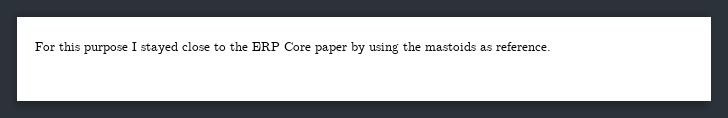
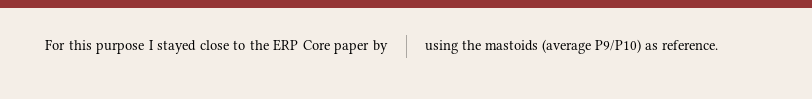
(476, 46) none -> [542,39,641,54] (average P9/P10)

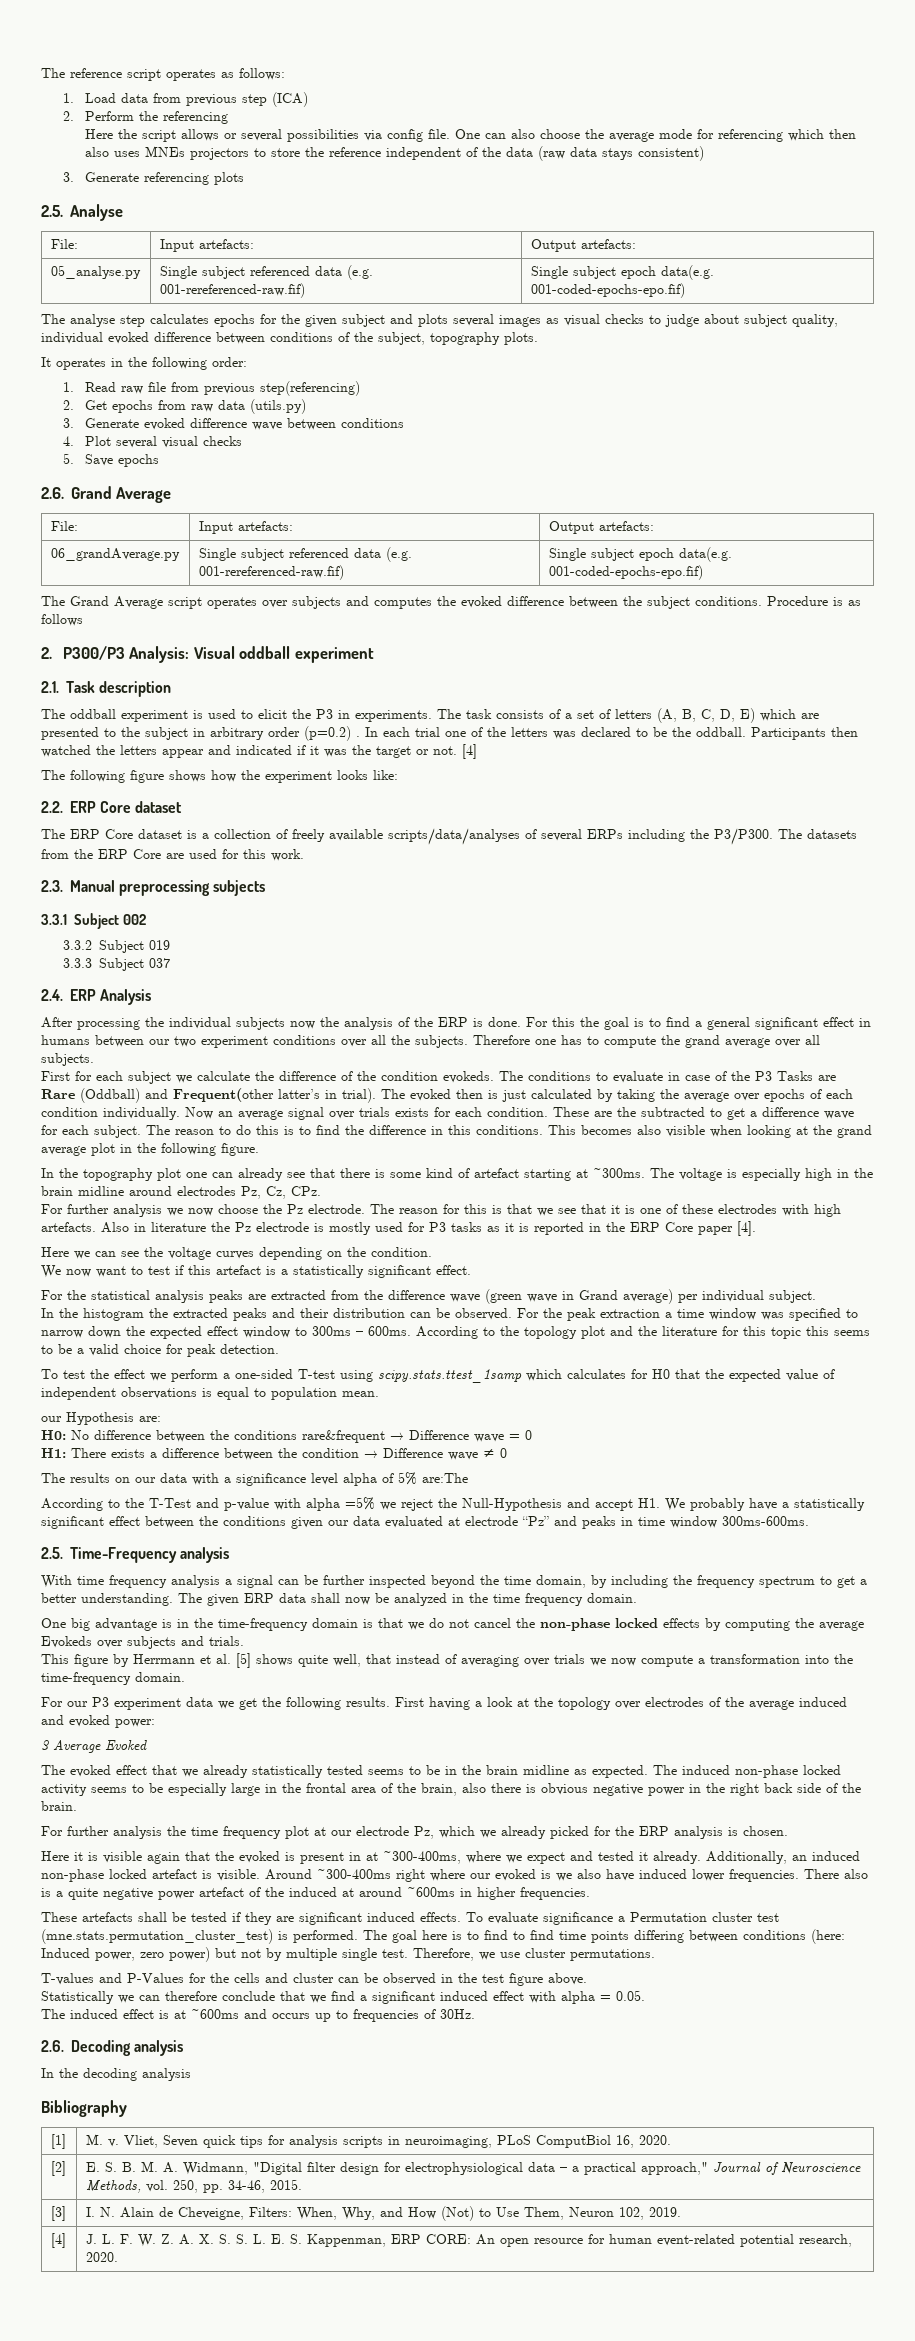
[45,39,718,54] For this purpose I stayed close to the ERP Core paper by using the mastoids (average P9/P10) as reference. -> [41,68,285,81] [62,92,308,107] [62,111,228,124] [84,129,856,142] [84,146,704,161] [62,172,244,185] [41,204,123,221] [50,239,78,249] [159,239,254,252] [530,239,636,252] [50,265,141,279] [159,265,373,280] [159,283,305,298] [530,265,714,280] [530,283,685,298] [41,314,838,327] [41,332,538,345] [41,357,247,370] [62,381,360,396] [62,399,306,414] [62,418,404,430] [62,436,242,448] [62,453,159,467] [41,486,172,503] [50,521,78,531] [198,521,293,534] [548,521,654,534] [50,548,180,561] [198,547,412,562] [198,565,344,580] [548,547,732,562] [548,565,703,580] [41,596,861,609] [41,614,83,626] [41,646,374,663] [41,681,172,697] [41,708,819,723] [41,726,858,741] [41,744,477,759] [41,770,398,783] [41,801,183,813] [41,828,857,845] [41,849,304,861] [41,880,266,896] [41,913,146,929] [62,940,170,953] [62,958,170,971] [41,989,152,1005] [41,1017,871,1030] [41,1035,820,1048] [41,1053,94,1066] [41,1071,836,1084] [41,1088,853,1103] [41,1107,854,1120] [41,1125,872,1138] [41,1143,259,1156] [41,1168,873,1181] [41,1186,321,1199] [41,1204,841,1217] [41,1221,756,1236] [41,1247,432,1260] [41,1265,471,1278] [41,1289,816,1304] [41,1308,858,1321] [41,1326,870,1339] [41,1344,279,1357] [41,1369,835,1383] [41,1387,379,1400] [41,1412,161,1425] [41,1430,532,1443] [41,1448,507,1460] [41,1472,468,1486] [41,1497,865,1511] [41,1516,809,1529] [41,1547,230,1563] [41,1575,867,1588] [41,1593,637,1606] [41,1618,864,1631] [41,1636,244,1649] [41,1653,853,1668] [41,1672,185,1685] [41,1697,847,1710] [41,1715,155,1728] [41,1740,147,1753] [41,1765,841,1778] [41,1783,861,1796] [41,1801,77,1811] [41,1826,788,1839] [41,1851,860,1864] [41,1869,868,1882] [41,1887,590,1900] [41,1912,779,1925] [41,1929,845,1944] [41,1947,655,1962] [41,1973,587,1986] [41,1990,645,2004] [41,2009,475,2022] [41,2040,184,2056] [41,2068,191,2081] [41,2100,127,2117] [50,2134,66,2149] [85,2134,671,2148] [50,2161,66,2176] [85,2161,861,2175] [85,2179,302,2193] [50,2206,66,2221] [85,2206,681,2221] [50,2233,66,2248] [85,2234,852,2247] [85,2252,118,2262] The reference script operates as follows: // 1. Load data from previous step (ICA) // 2. Perform the referencing // Here the script allows or several possibilities via config file. One can also choose the average mode for referencing which then also uses MNEs projectors to store the reference independent of the data (raw data stays consistent) // 3. Generate referencing plots // 2.5. Analyse // File: | Input artefacts: | Output artefacts: // 05_analyse.py | Single subject referenced data (e.g. 001-rereferenced-raw.fif) | Single subject epoch data(e.g. 001-coded-epochs-epo.fif) // The analyse step calculates epochs for the given subject and plots several images as visual checks to judge about subject quality, individual evoked difference between conditions of the subject, topography plots. // It operates in the following order: // 1. Read raw file from previous step(referencing) // 2. Get epochs from raw data (utils.py) // 3. Generate evoked difference wave between conditions // 4. Plot several visual checks // 5. Save epochs // 2.6. Grand Average // File: | Input artefacts: | Output artefacts: // 06_grandAverage.py | Single subject referenced data (e.g. 001-rereferenced-raw.fif) | Single subject epoch data(e.g. 001-coded-epochs-epo.fif) // The Grand Average script operates over subjects and computes the evoked difference between the subject conditions. Procedure is as follows // 2. P300/P3 Analysis: Visual oddball experiment // 2.1. Task description // The oddball experiment is used to elicit the P3 in experiments. The task consists of a set of letters (A, B, C, D, E) which are presented to the subject in arbitrary order (p=0.2) . In each trial one of the letters was declared to be the oddball. Participants then watched the letters appear and indicated if it was the target or not. [4] // The following figure shows how the experiment looks like: // 2.2. ERP Core dataset // The ERP Core dataset is a collection of freely available scripts/data/analyses of several ERPs including the P3/P300. The datasets from the ERP Core are used for this work. // 2.3. Manual preprocessing subjects // 3.3.1 Subject 002 // 3.3.2 Subject 019 // 3.3.3 Subject 037 // 2.4. ERP Analysis // After processing the individual subjects now the analysis of the ERP is done. For this the goal is to find a general significant effect in humans between our two experiment conditions over all the subjects. Therefore one has to compute the grand average over all subjects. // First for each subject we calculate the difference of the condition evokeds. The conditions to evaluate in case of the P3 Tasks are Rare (Oddball) and Frequent(other latter’s in trial). The evoked then is just calculated by taking the average over epochs of each condition individually. Now an average signal over trials exists for each condition. These are the subtracted to get a difference wave for each subject. The reason to do this is to find the difference in this conditions. This becomes also visible when looking at the grand average plot in the following figure. // In the topography plot one can already see that there is some kind of artefact starting at ~300ms. The voltage is especially high in the brain midline around electrodes Pz, Cz, CPz. // For further analysis we now choose the Pz electrode. The reason for this is that we see that it is one of these electrodes with high artefacts. Also in literature the Pz electrode is mostly used for P3 tasks as it is reported in the ERP Core paper [4]. // Here we can see the voltage curves depending on the condition. // We now want to test if this artefact is a statistically significant effect. // For the statistical analysis peaks are extracted from the difference wave (green wave in Grand average) per individual subject. // In the histogram the extracted peaks and their distribution can be observed. For the peak extraction a time window was specified to narrow down the expected effect window to 300ms – 600ms. According to the topology plot and the literature for this topic this seems to be a valid choice for peak detection. // To test the effect we perform a one-sided T-test using scipy.stats.ttest_1samp which calculates for H0 that the expected value of independent observations is equal to population mean. // our Hypothesis are: // H0: No difference between the conditions rare&frequent → Difference wave = 0 // H1: There exists a difference between the condition → Difference wave ≠ 0 // The results on our data with a significance level alpha of 5% are:The // According to the T-Test and p-value with alpha =5% we reject the Null-Hypothesis and accept H1. We probably have a statistically significant effect between the conditions given our data evaluated at electrode “Pz” and peaks in time window 300ms-600ms. // 2.5. Time-Frequency analysis // With time frequency analysis a signal can be further inspected beyond the time domain, by including the frequency spectrum to get a better understanding. The given ERP data shall now be analyzed in the time frequency domain. // One big advantage is in the time-frequency domain is that we do not cancel the non-phase locked effects by computing the average Evokeds over subjects and trials. // This figure by Herrmann et al. [5] shows quite well, that instead of averaging over trials we now compute a transformation into the time-frequency domain. // For our P3 experiment data we get the following results. First having a look at the topology over electrodes of the average induced and evoked power: // 3 Average Evoked // The evoked effect that we already statistically tested seems to be in the brain midline as expected. The induced non-phase locked activity seems to be especially large in the frontal area of the brain, also there is obvious negative power in the right back side of the brain. // For further analysis the time frequency plot at our electrode Pz, which we already picked for the ERP analysis is chosen. // Here it is visible again that the evoked is present in at ~300-400ms, where we expect and tested it already. Additionally, an induced non-phase locked artefact is visible. Around ~300-400ms right where our evoked is we also have induced lower frequencies. There also is a quite negative power artefact of the induced at around ~600ms in higher frequencies. // These artefacts shall be tested if they are significant induced effects. To evaluate significance a Permutation cluster test (mne.stats.permutation_cluster_test) is performed. The goal here is to find to find time points differing between conditions (here: Induced power, zero power) but not by multiple single test. Therefore, we use cluster permutations. // T-values and P-Values for the cells and cluster can be observed in the test figure above. // Statistically we can therefore conclude that we find a significant induced effect with alpha = 0.05. // The induced effect is at ~600ms and occurs up to frequencies of 30Hz. // 2.6. Decoding analysis // In the decoding analysis // Bibliography // [1] | M. v. Vliet, Seven quick tips for analysis scripts in neuroimaging, PLoS ComputBiol 16, 2020. // [2] | E. S. B. M. A. Widmann, "Digital filter design for electrophysiological data – a practical approach," Journal of Neuroscience Methods, vol. 250, pp. 34-46, 2015. // [3] | I. N. Alain de Cheveigne, Filters: When, Why, and How (Not) to Use Them, Neuron 102, 2019. // [4] | J. L. F. W. Z. A. X. S. S. L. E. S. Kappenman, ERP CORE: An open resource for human event-related potential research, 2020.

